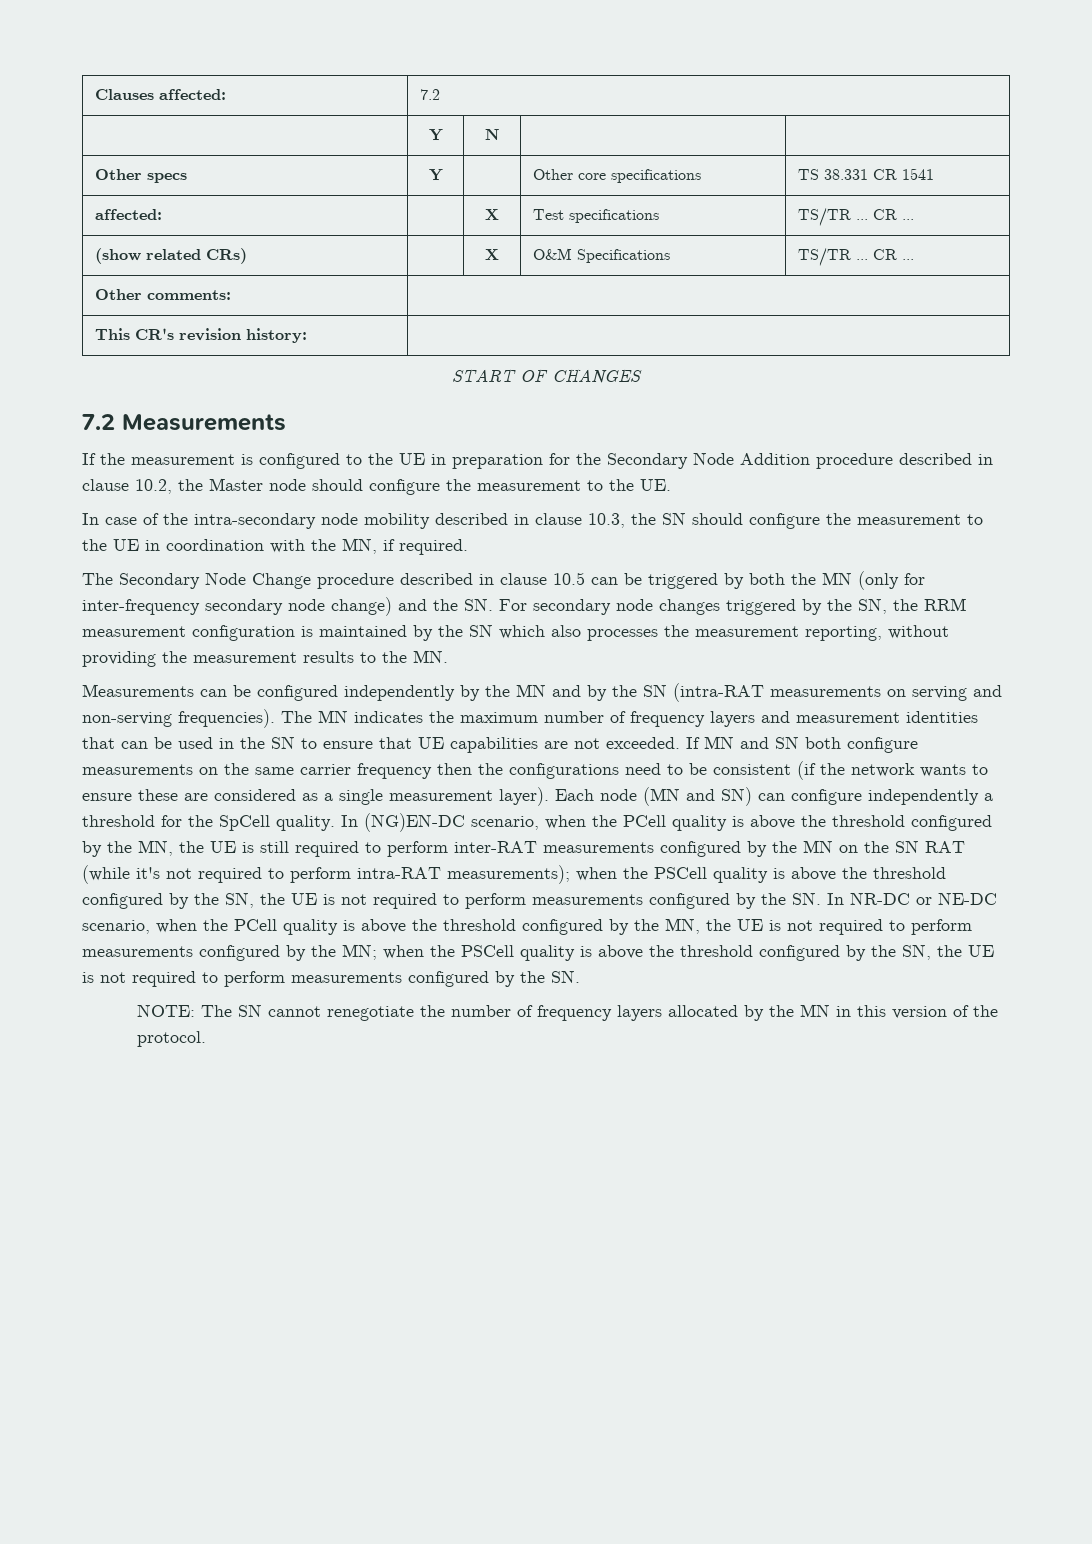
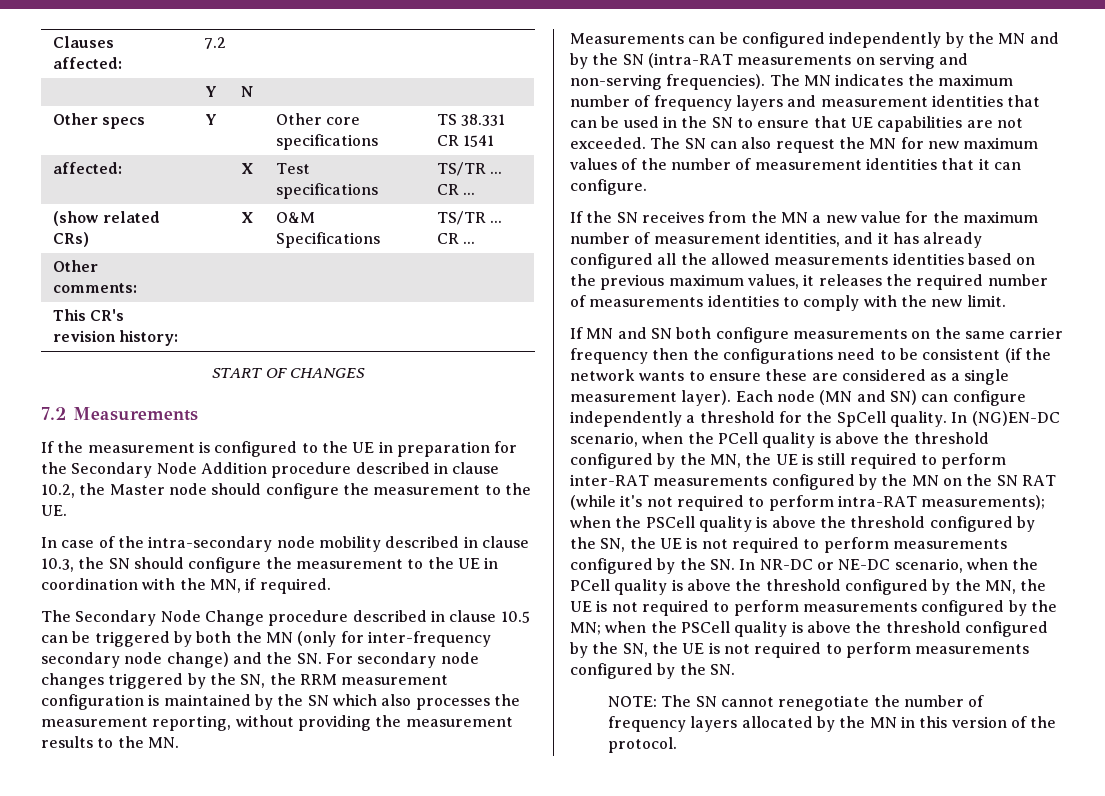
(680, 743) none -> [650,137,1039,153] [570,158,1021,170] [570,179,647,195] [570,211,1038,223] [570,232,983,248] [570,253,1036,269] [570,274,1048,290] [570,295,1006,311] The SN can also request the MN for new maximum values of the number of measurement identities that it can configure. // If the SN receives from the MN a new value for the maximum number of measurement identities, and it has already configured all the allowed measurements identities based on the previous maximum values, it releases the required number of measurements identities to comply with the new limit. //

